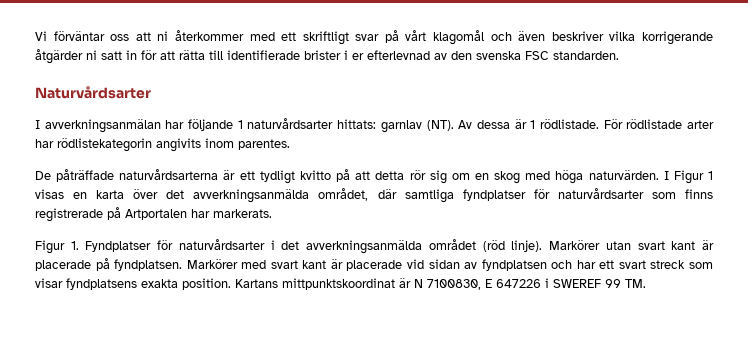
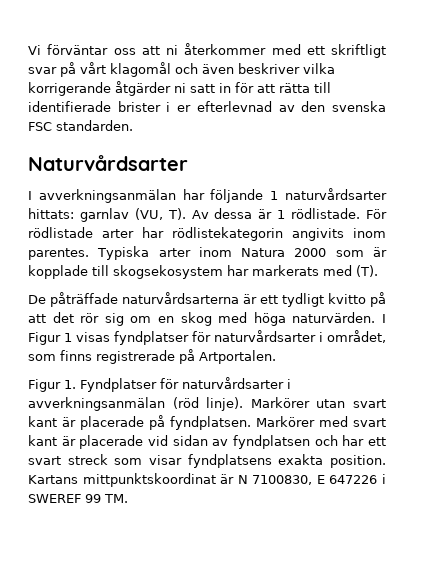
[426,120,454,131] (NT). -> [134,208,186,220] (VU, T).
(290, 144) none -> [97,246,387,260] [28,265,378,279] Typiska arter inom Natura 2000 som är kopplade till skogsekosystem har markerats med (T).
[375,171,405,180] detta -> [52,312,74,323] det
[73,188,454,203] en karta över det avverkningsanmälda området, där samtliga -> (110, 337) none
(644, 193) none -> [319,330,386,343] i området,
[125,209,272,220] Artportalen har markerats. -> [199,350,276,364] Artportalen.
[281,239,476,254] det avverkningsanmälda området -> [28,397,165,411] avverkningsanmälan

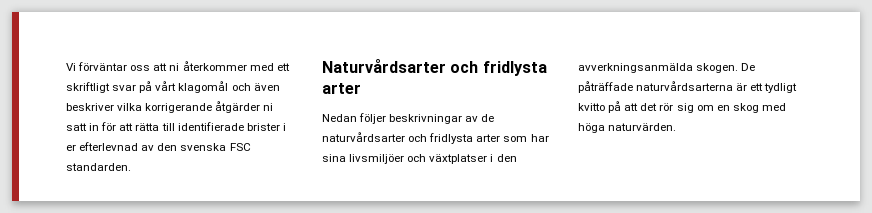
[28,188,388,203] [28,208,387,222] [28,227,386,241] [28,246,387,260] [28,265,378,279] // I avverkningsanmälan har följande 1 naturvårdsarter hittats: garnlav (VU, T). Av dessa är 1 rödlistade. För rödlistade arter har rödlistekategorin angivits inom parentes. Typiska arter inom Natura 2000 som är kopplade till skogsekosystem har markerats med (T). // -> [450,61,547,76] [322,83,361,94] [322,113,495,124] [322,132,549,144] [322,154,517,164] [578,63,739,73] och fridlysta arter // Nedan följer beskrivningar av de naturvårdsarter och fridlysta arter som har sina livsmiljöer och växtplatser i den avverkningsanmälda skogen.
[382,314,386,323] [28,330,386,345] [28,349,276,364] [28,377,291,392] [28,397,386,411] [28,415,386,430] [28,435,387,449] [28,454,386,468] [28,473,386,487] [28,494,128,503] I Figur 1 visas fyndplatser för naturvårdsarter i området, som finns registrerade på Artportalen. // Figur 1. Fyndplatser för naturvårdsarter i avverkningsanmälan (röd linje). Markörer utan svart kant är placerade på fyndplatsen. Markörer med svart kant är placerade vid sidan av fyndplatsen och har ett svart streck som visar fyndplatsens exakta position. Kartans mittpunktskoordinat är N 7100830, E 647226 i SWEREF 99 TM. -> (677, 127) none

